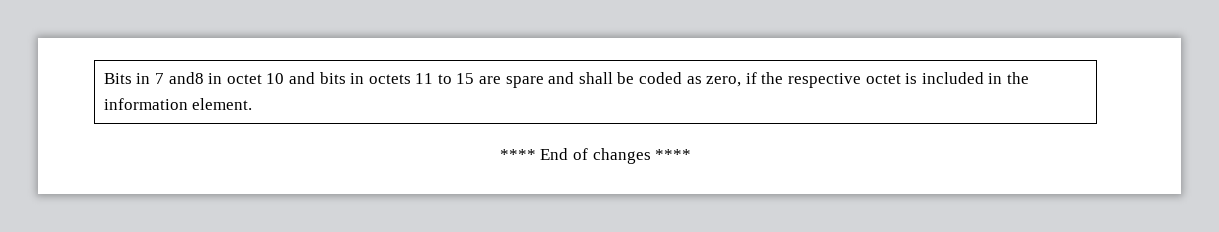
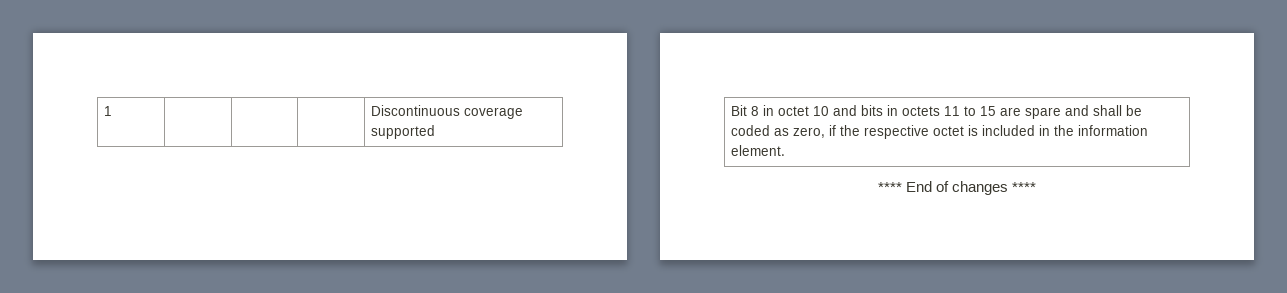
[103,72,204,84] Bits in 7 and8 -> [104,106,113,116] [371,105,524,119] [371,125,436,139] [731,105,760,116] 1 | | | | Discontinuous coverage supported // Bit 8

